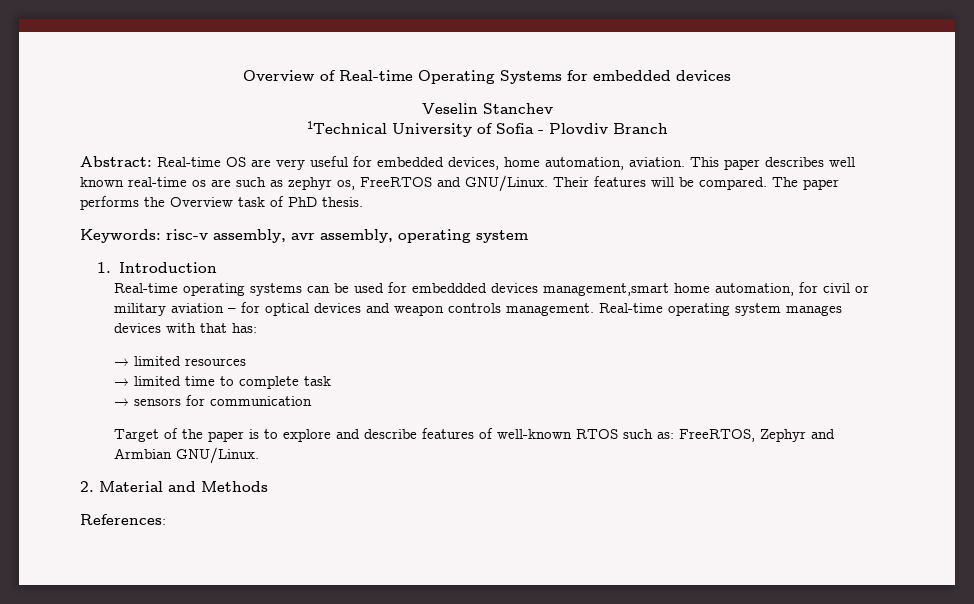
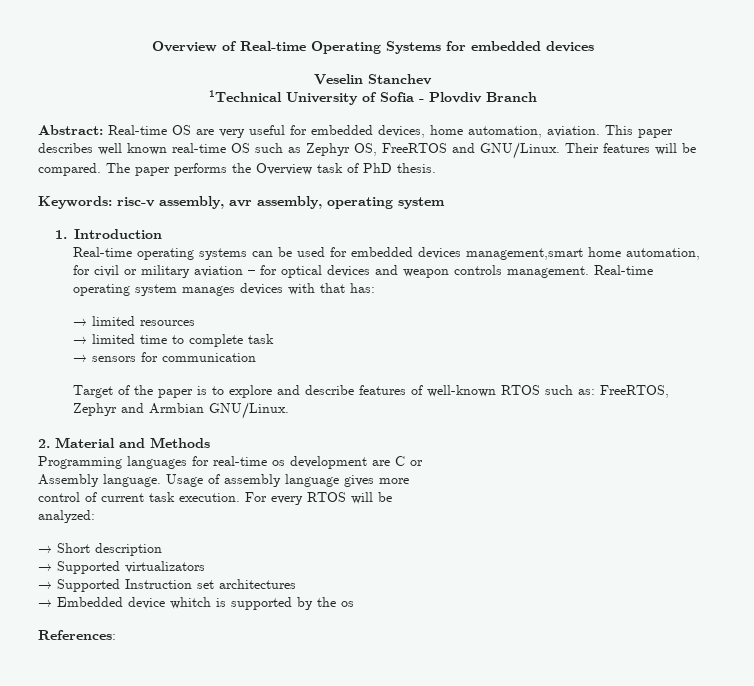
[192,177,355,190] os are such as zephyr os, -> [231,143,377,156] OS such as Zephyr OS,
[412,283,488,293] embeddded -> [350,247,413,257] embedded
(268, 486) none -> [38,456,423,469] [38,474,409,487] [38,492,392,505] [38,510,95,523] [38,543,162,556] [38,561,205,574] [38,579,296,592] [38,597,354,610] // Programming languages for real-time os development are C or // Assembly language. Usage of assembly language gives more // control of current task execution. For every RTOS will be // analyzed: // → Short description // → Supported virtualizators // → Supported Instruction set architectures // → Embedded device whitch is supported by the os

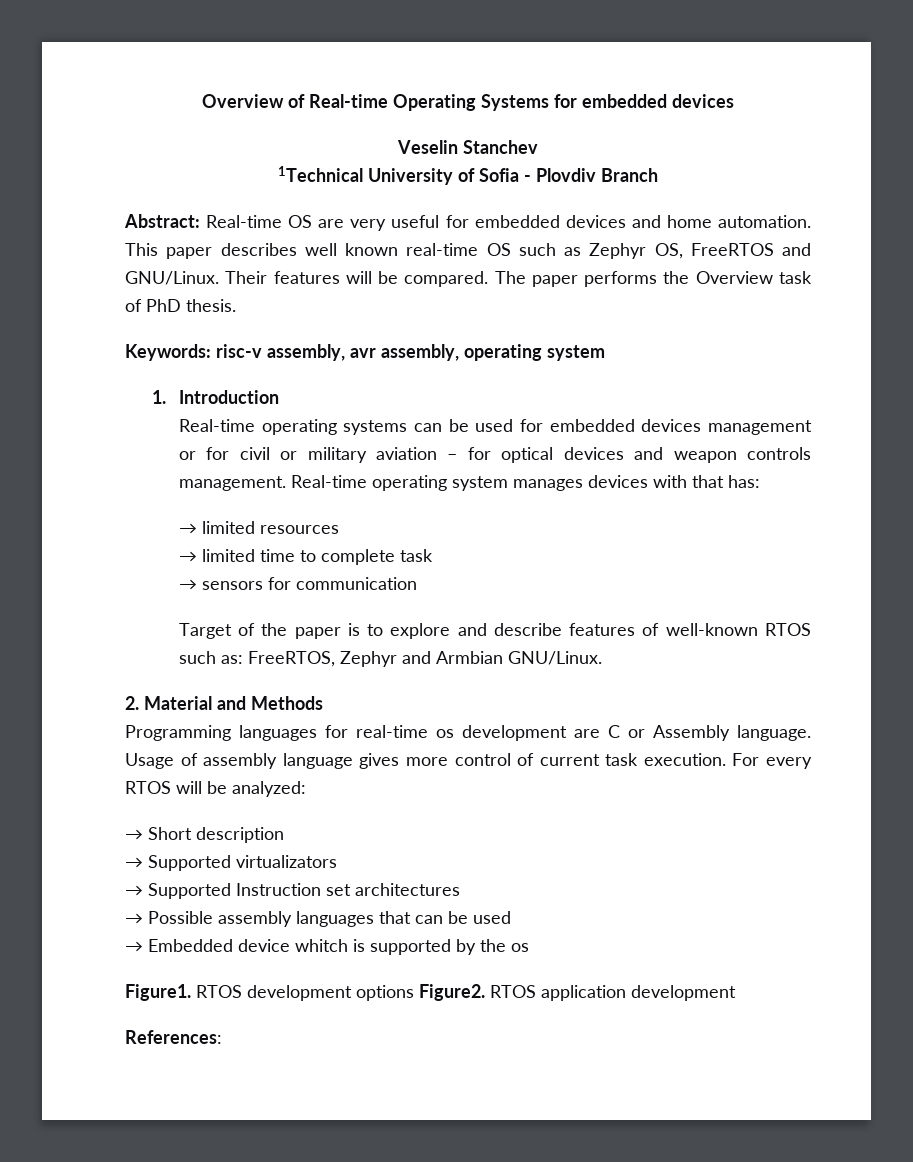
[378,125,600,138] devices, home automation, aviation. -> [565,215,811,228] devices and home automation.
[465,247,700,260] management,smart home automation, -> [708,420,813,435] [178,451,196,460] management or
(423, 463) // -> (645, 733) none
(409, 481) // -> (448, 761) none
(392, 497) // -> (227, 787) none
(296, 584) none -> [125,911,511,927] // → Possible assembly languages that can be used
(354, 604) none -> [125,984,736,1001] // Figure1. RTOS development options Figure2. RTOS application development

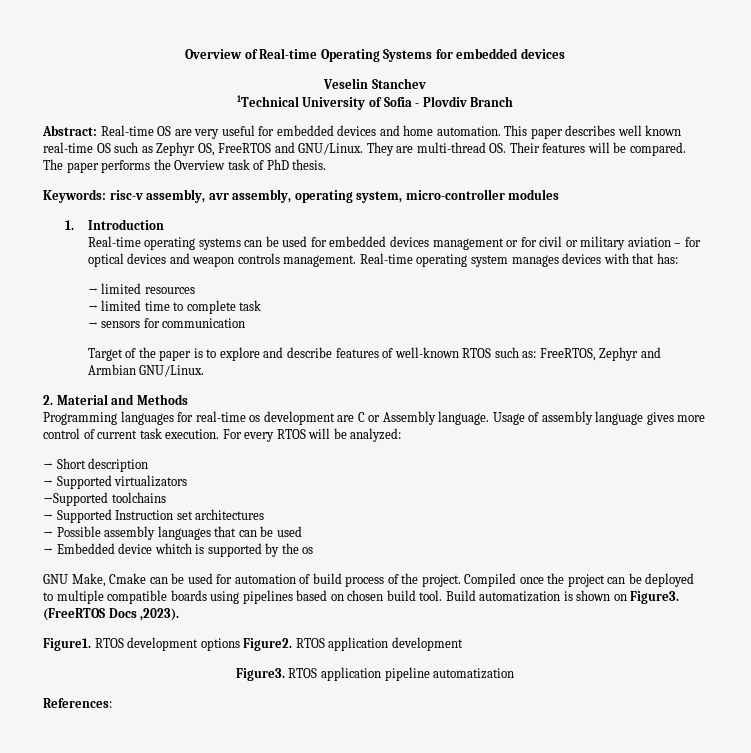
(219, 278) none -> [366,142,507,156] They are multi-thread OS.
[547,345,605,361] system -> [356,189,560,203] system, micro-controller modules
(337, 861) none -> [43,492,166,506] // →Supported toolchains
(529, 947) none -> [43,573,695,587] [43,590,680,604] [43,608,180,621] // GNU Make, Cmake can be used for automation of build process of the project. Compiled once the project can be deployed to multiple compatible boards using pipelines based on chosen build tool. Build automatization is shown on Figure3. (FreeRTOS Docs ,2023).
(736, 993) none -> [235,667,515,681] // Figure3. RTOS application pipeline automatization

